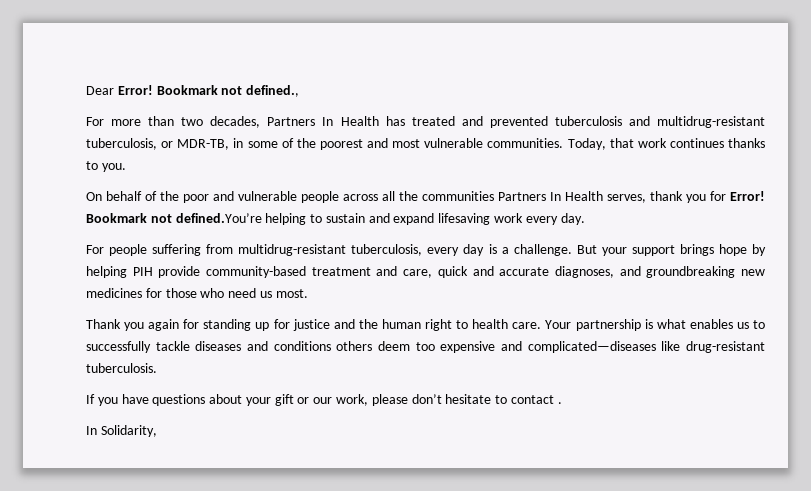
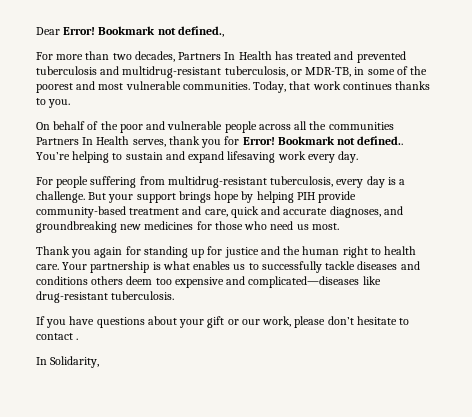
[175,213,262,223] defined.You’re -> [357,136,404,145] [36,152,70,160] defined.. You’re

